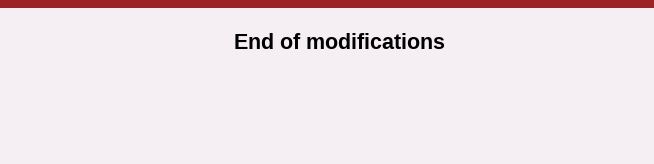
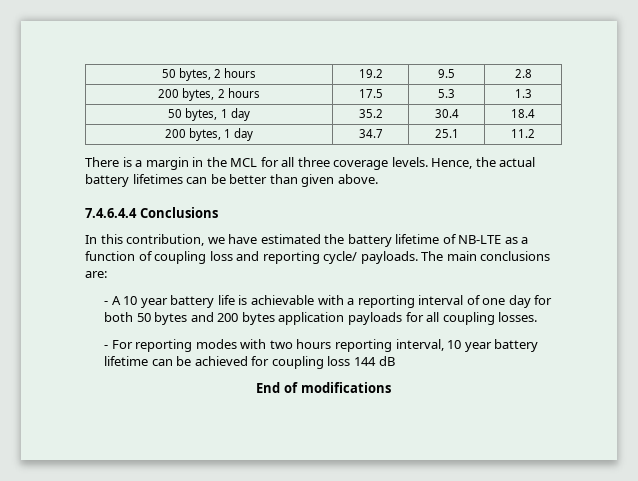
(233, 41) none -> [161,68,257,81] [358,69,383,78] [438,69,456,78] [514,69,532,78] [158,88,260,101] [358,89,383,98] [438,89,456,98] [514,89,532,98] [168,108,250,121] [358,109,383,118] [434,109,459,118] [511,109,535,118] [164,128,254,141] [358,129,383,138] [434,129,459,138] [511,129,535,138] [85,157,536,170] [85,174,378,187] [85,207,218,218] [85,234,529,247] [85,251,551,264] [85,271,107,278] [104,295,553,308] [104,312,538,325] [104,339,539,352] [104,356,395,369] 50 bytes, 2 hours | 19.2 | 9.5 | 2.8 // 200 bytes, 2 hours | 17.5 | 5.3 | 1.3 // 50 bytes, 1 day | 35.2 | 30.4 | 18.4 // 200 bytes, 1 day | 34.7 | 25.1 | 11.2 // There is a margin in the MCL for all three coverage levels. Hence, the actual battery lifetimes can be better than given above. // 7.4.6.4.4 Conclusions // In this contribution, we have estimated the battery lifetime of NB-LTE as a function of coupling loss and reporting cycle/ payloads. The main conclusions are: // - A 10 year battery life is achievable with a reporting interval of one day for both 50 bytes and 200 bytes application payloads for all coupling losses. // - For reporting modes with two hours reporting interval, 10 year battery lifetime can be achieved for coupling loss 144 dB //

